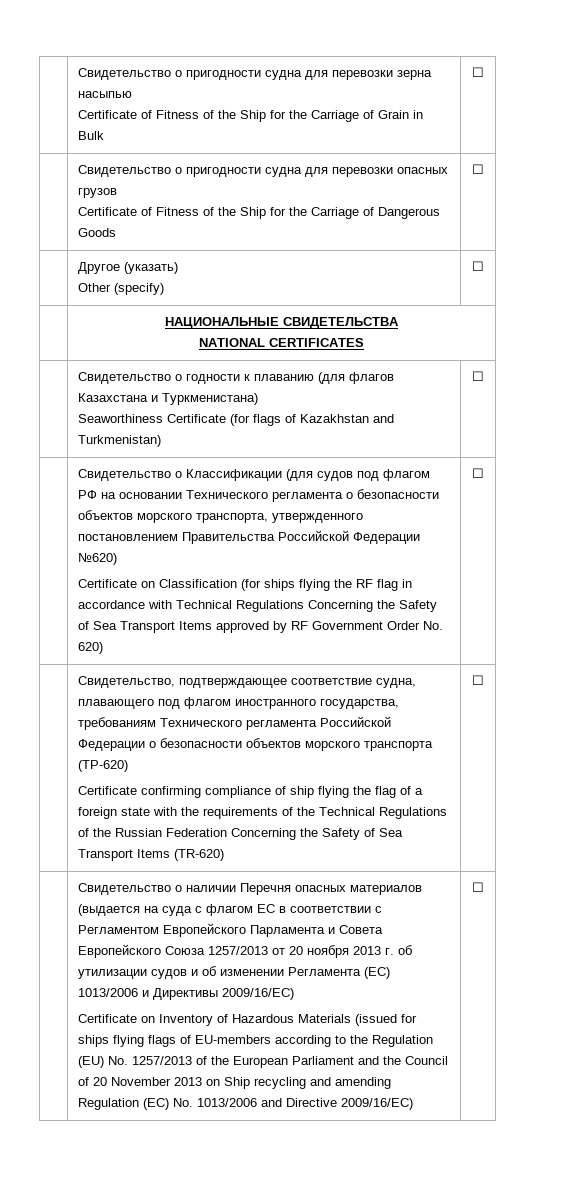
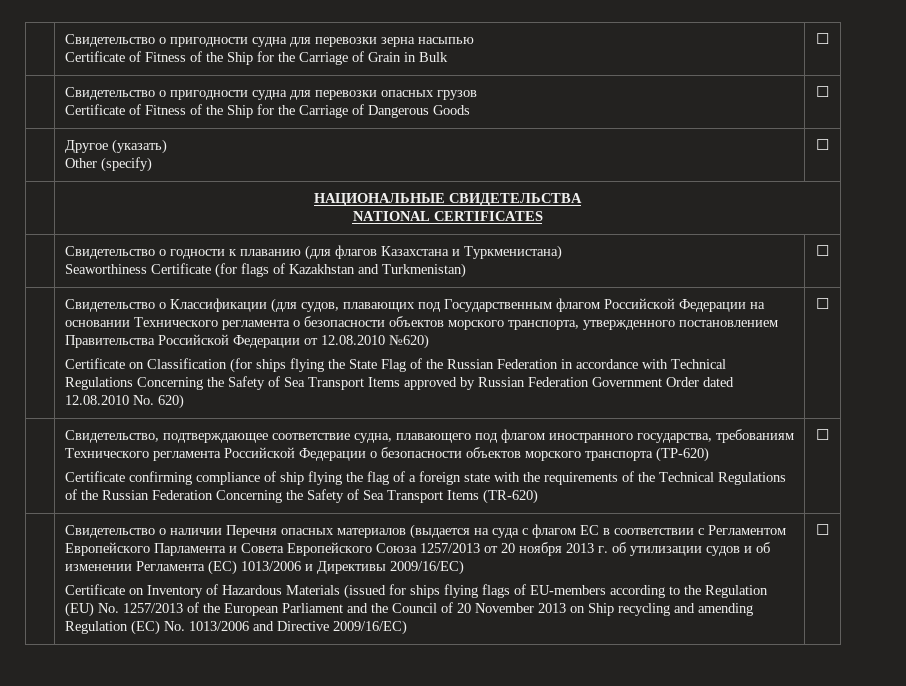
[316,469,430,481] [77,490,97,499] судов под флагом РФ -> [300,298,746,312] судов, плавающих под Государственным флагом Российской Федерации
(420, 538) none -> [303,335,385,345] от 12.08.2010
[355,579,398,591] RF flag -> [348,358,558,372] State Flag of the Russian Federation
[290,621,420,630] RF Government Order -> [477,377,734,387] [64,395,129,405] Russian Federation Government Order dated 12.08.2010

